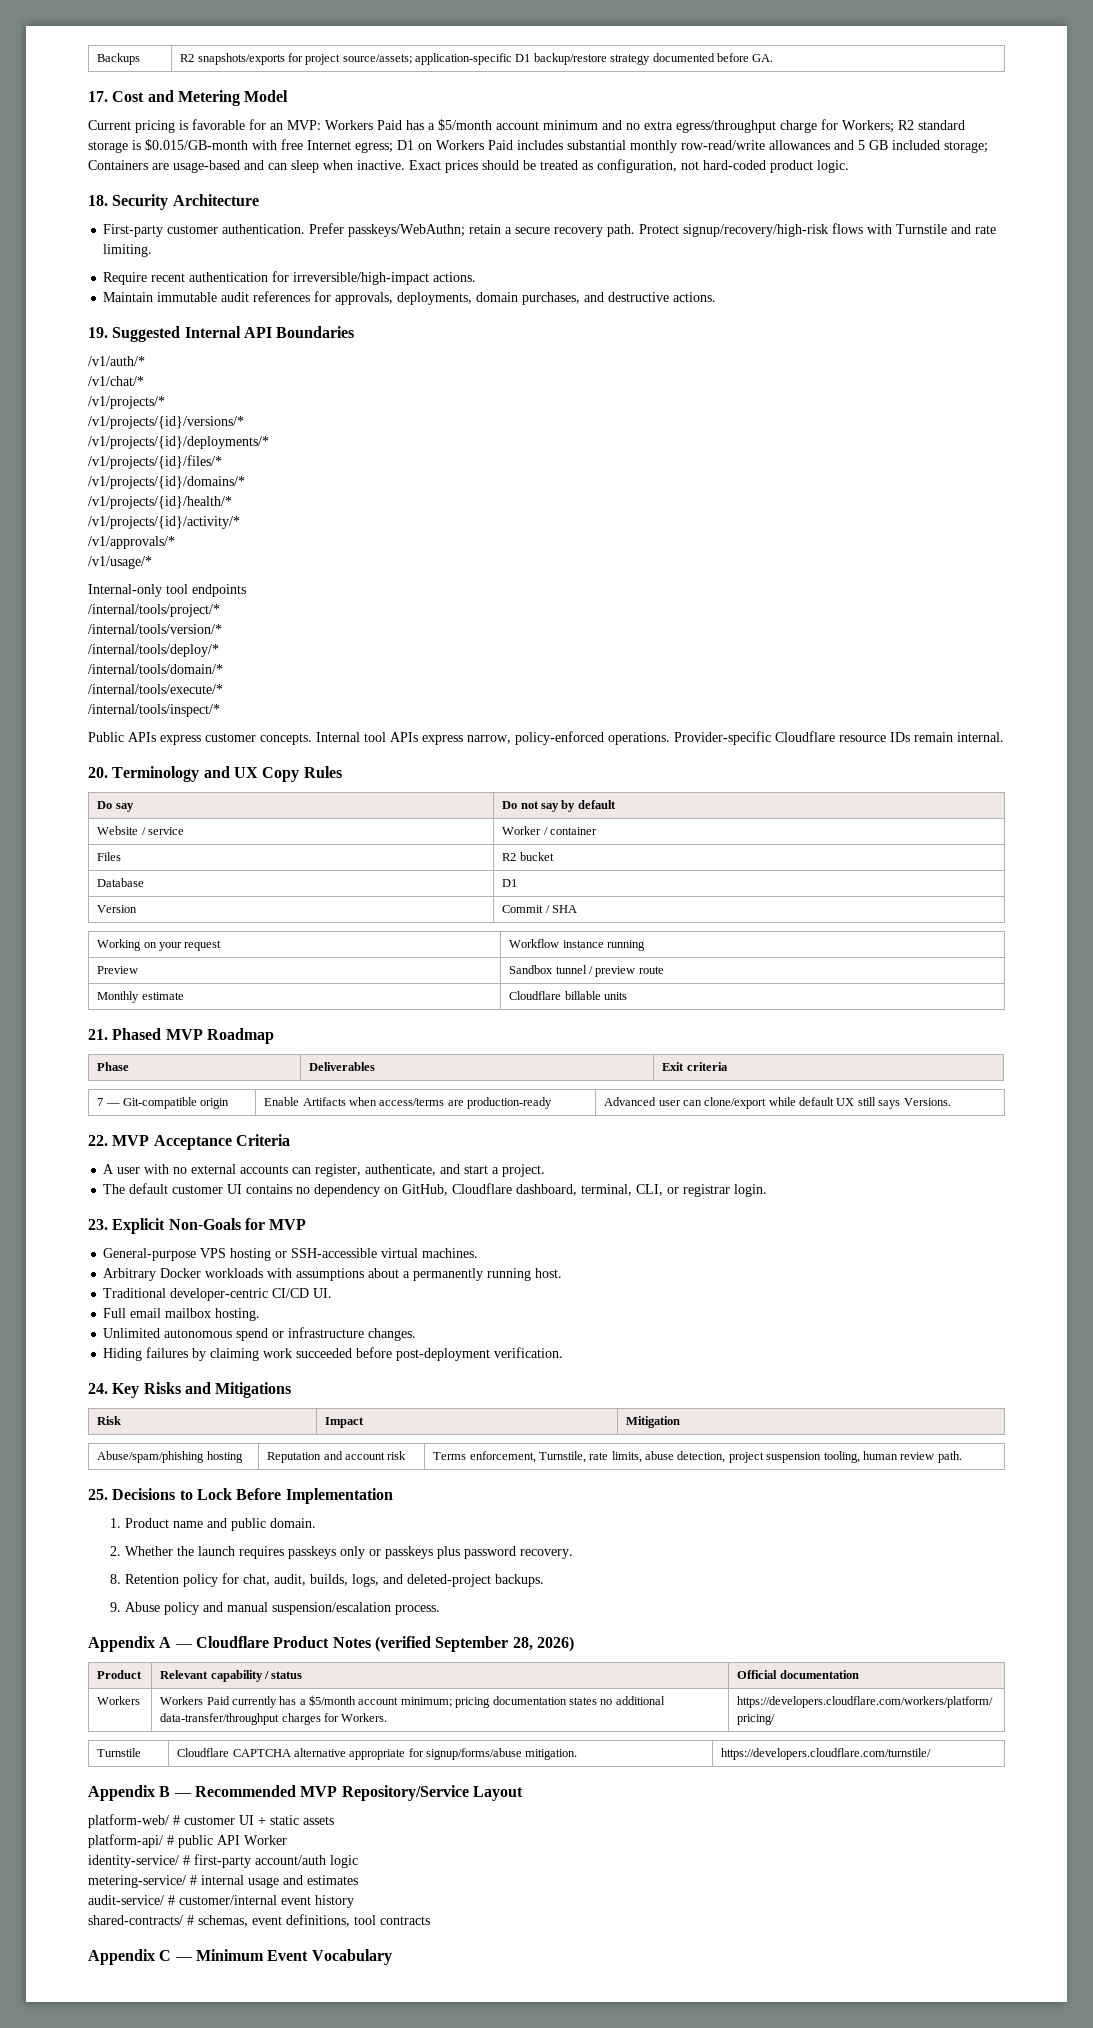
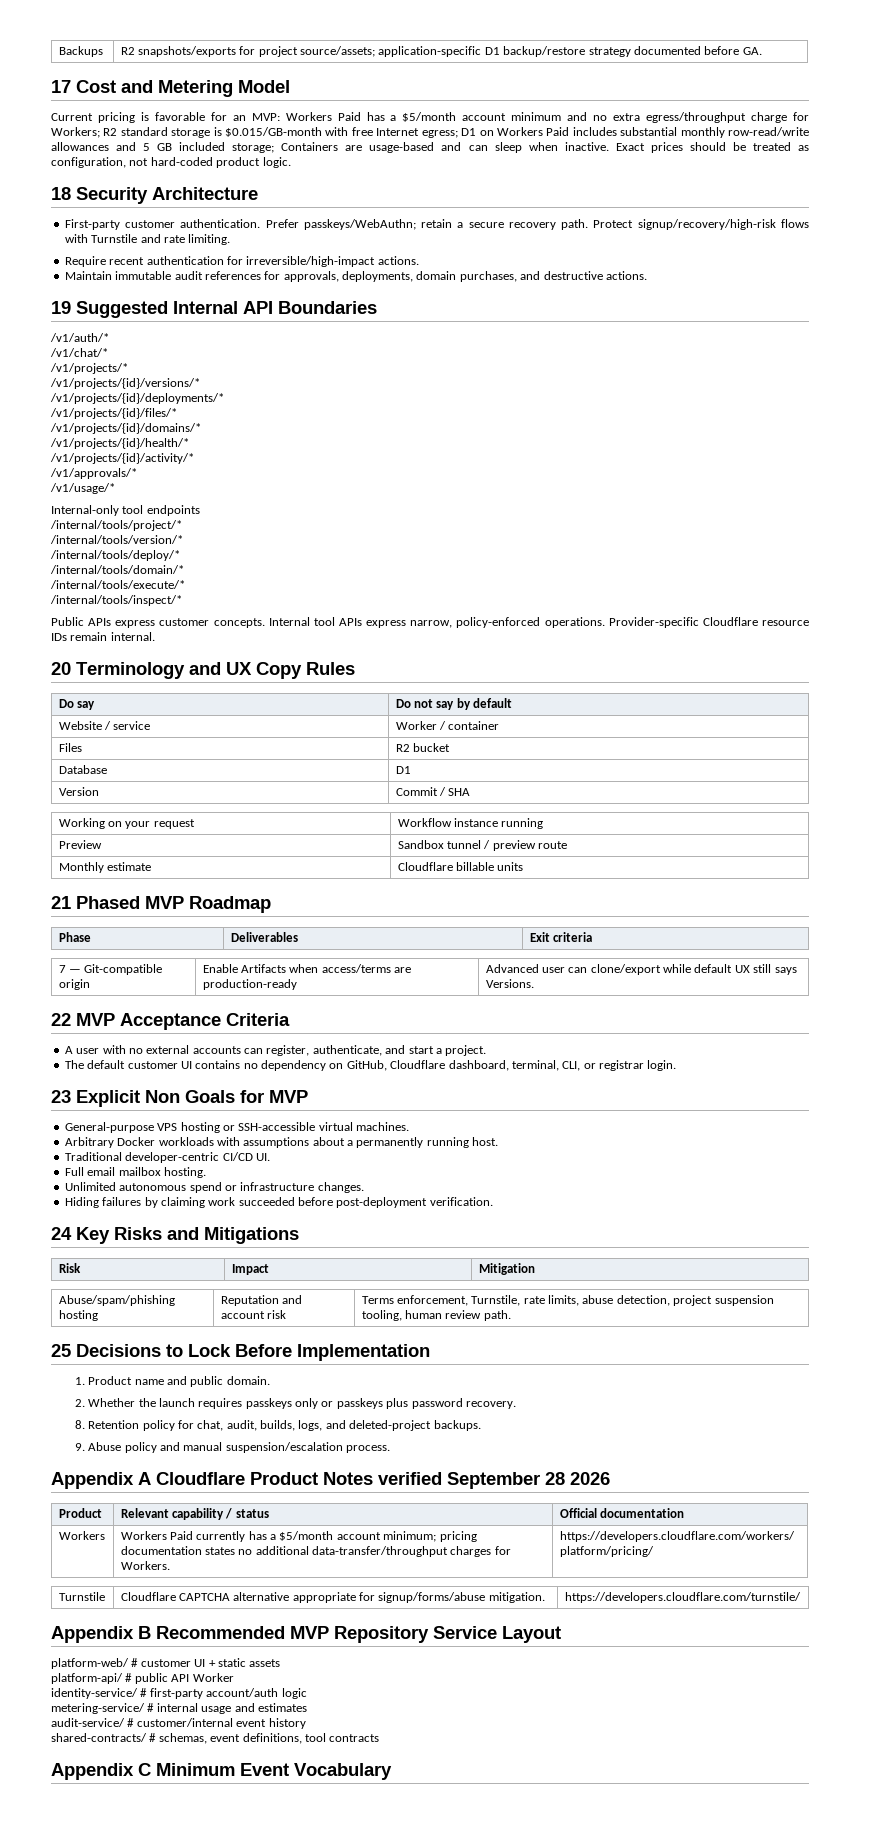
[88,91,108,102] 17. -> [51,80,71,93] 17
[88,195,108,206] 18. -> [51,187,71,200] 18
[88,327,108,338] 19. -> [51,301,71,314] 19
[88,767,108,778] 20. -> [51,662,71,675] 20
[88,1029,108,1040] 21. -> [51,896,71,909] 21
[88,1135,108,1146] 22. -> [51,1013,71,1026] 22
[88,1218,241,1234] 23. Explicit Non-Goals -> [51,1090,235,1107] 23 Explicit Non Goals
[88,1383,108,1394] 24. -> [51,1227,72,1240] 24
[88,1489,108,1500] 25. -> [51,1344,71,1357] 25
[174,1644,193,1648] — -> (151, 1478) none
[374,1636,574,1652] (verified September 28, 2026) -> [378,1472,610,1489] verified September 28 2026
[173,1793,192,1797] — -> (151, 1632) none
[341,1785,469,1801] Repository/Service -> [334,1626,497,1643] Repository Service
[174,1957,193,1961] — -> (151, 1769) none

